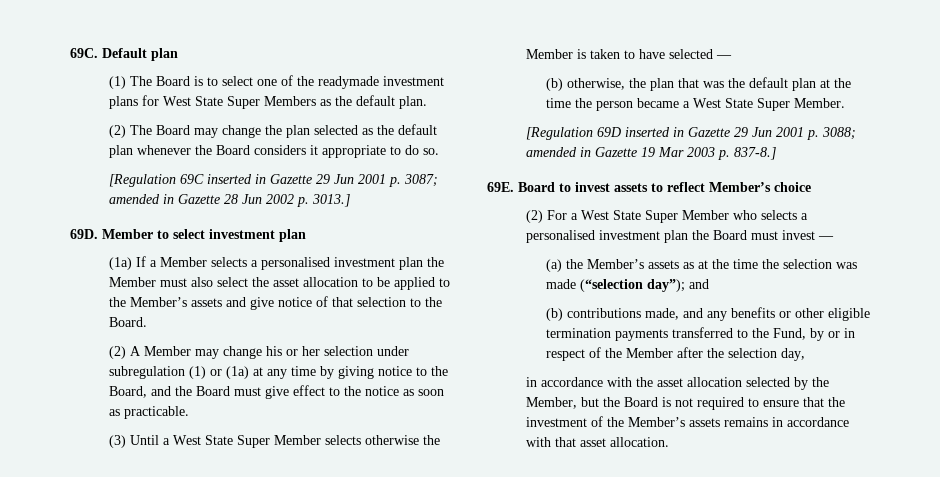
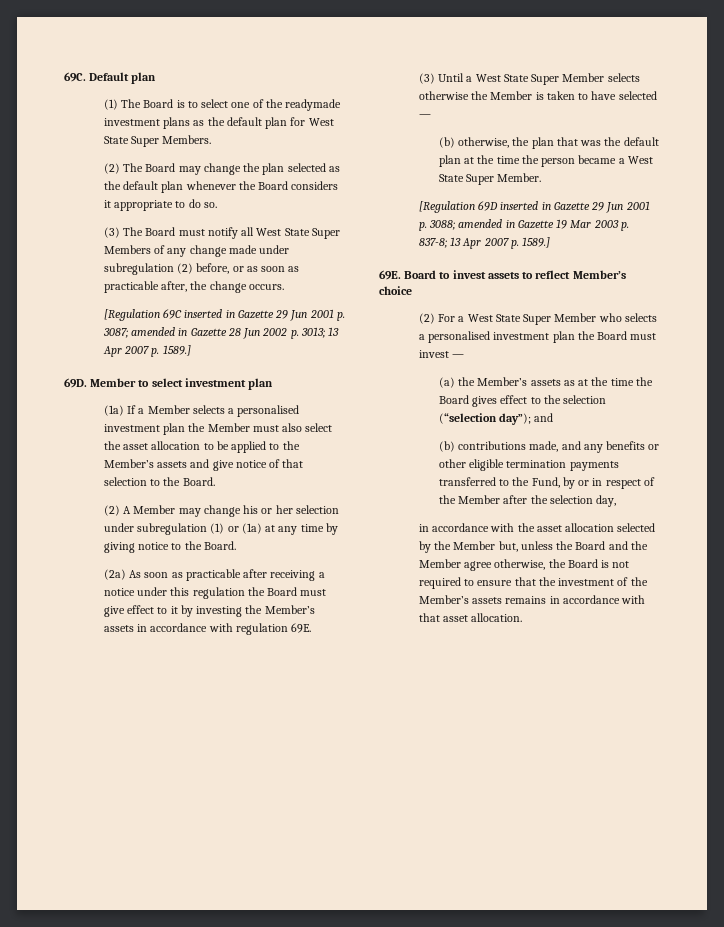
[142,95,428,109] for West State Super Members as the default plan. -> [193,117,334,129] [103,135,212,147] as the default plan for West State Super Members.
(440, 151) none -> [103,227,340,239] [103,245,290,257] [103,263,300,275] [103,281,284,293] // (3) The Board must notify all West State Super Members of any change made under subregulation (2) before, or as soon as practicable after, the change occurs.
[312,194,351,207] 3013.] -> [300,327,340,338] [102,345,191,357] 3013; 13 Apr 2007 p. 1589.]
[109,386,172,398] Board, and -> [203,541,236,550] [103,569,325,581] [103,587,245,599] Board. // (2a) As soon as practicable after receiving a notice under this regulation
[344,386,445,396] [109,406,190,419] the notice as soon as practicable. -> [170,605,315,617] [103,623,312,635] it by investing the Member’s assets in accordance with regulation 69E.
[734,147,777,160] 837-8.] -> [418,237,551,249] 837-8; 13 Apr 2007 p. 1589.]
[782,259,857,269] [545,279,576,289] selection was made -> [438,395,607,407] Board gives effect to the selection
[526,397,600,409] Member, but -> [453,541,648,552] [418,559,546,571] Member but, unless the Board and the Member agree otherwise,

